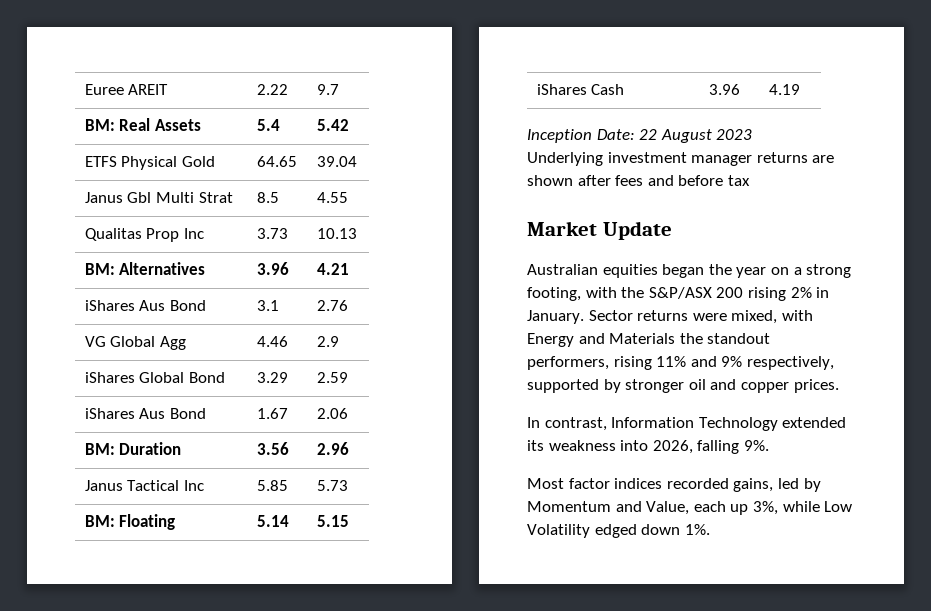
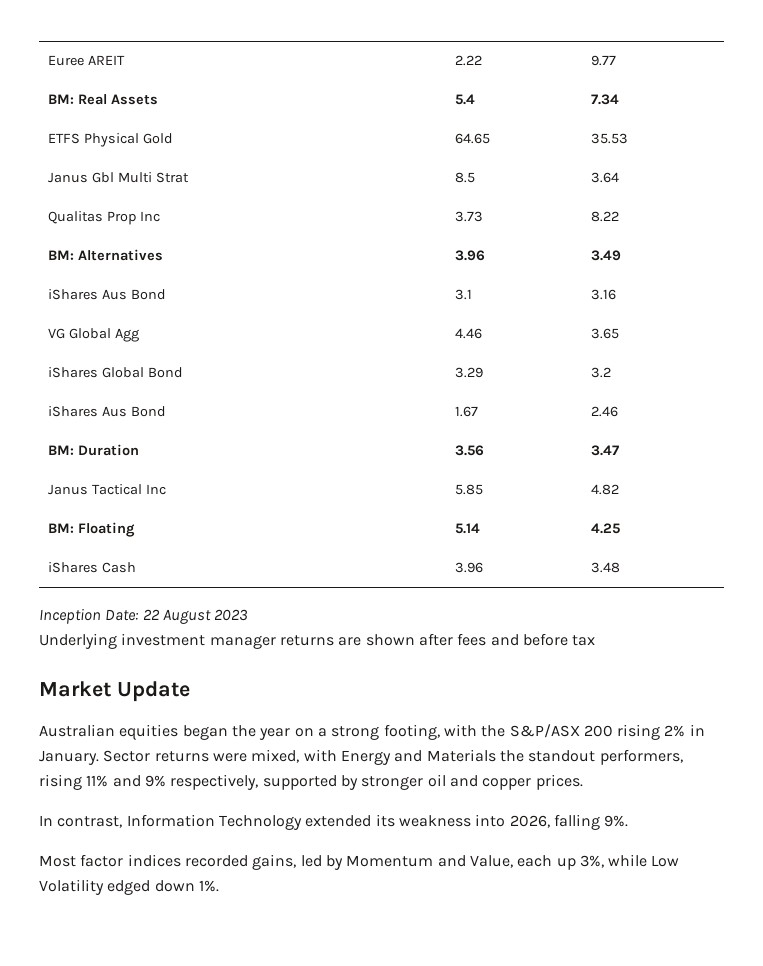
[316,84,339,95] 9.7 -> [591,55,617,66] 9.77
[316,119,349,131] 5.42 -> [591,94,620,105] 7.34
[316,156,357,167] 39.04 -> [591,133,629,144] 35.53
[316,192,348,203] 4.55 -> [591,172,620,183] 3.64
[316,228,357,239] 10.13 -> [591,211,620,222] 8.22
[316,263,349,275] 4.21 -> [591,250,622,261] 3.49
[316,300,348,311] 2.76 -> [591,289,617,300] 3.16
[316,336,339,347] 2.9 -> [591,328,620,339] 3.65
[316,372,348,383] 2.59 -> [591,367,612,378] 3.2
[316,408,348,419] 2.06 -> [591,406,619,417] 2.46
[316,442,349,455] 2.96 -> [591,445,620,456] 3.47
[316,480,348,491] 5.73 -> [591,484,620,495] 4.82
[316,515,349,527] 5.15 -> [591,523,621,534] 4.25
[768,84,800,95] 4.19 -> [591,562,621,573] 3.48

